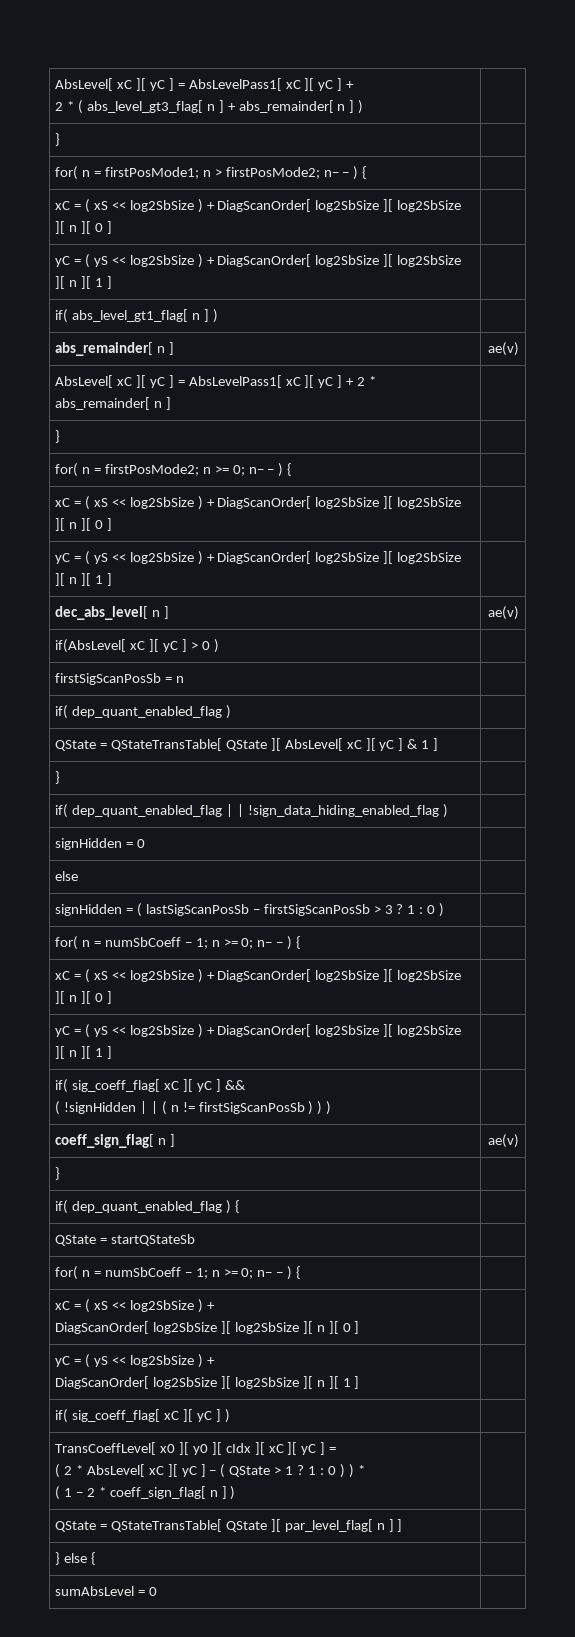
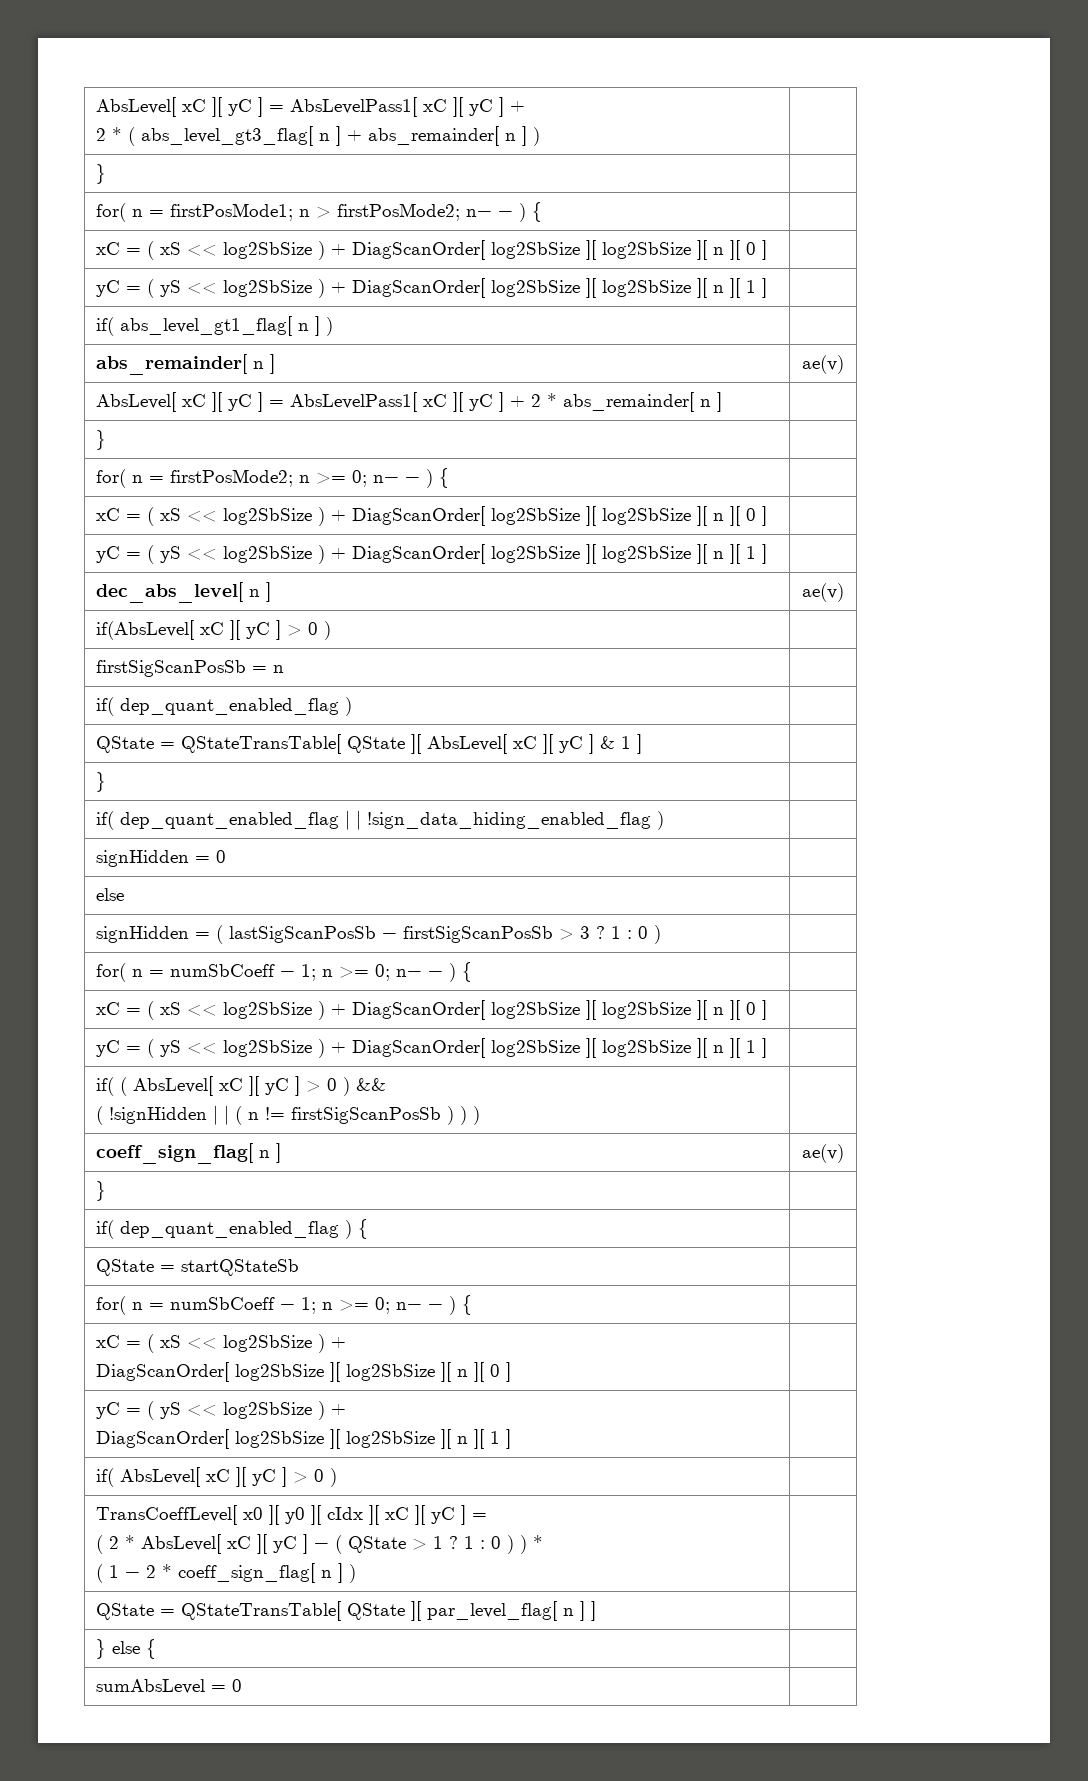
[72,1079,221,1092] sig_coeff_flag[ xC ][ yC ] -> [119,1076,350,1096] ( AbsLevel[ xC ][ yC ] > 0 )
[72,1409,221,1422] sig_coeff_flag[ xC ][ yC ] -> [119,1467,324,1487] AbsLevel[ xC ][ yC ] > 0

